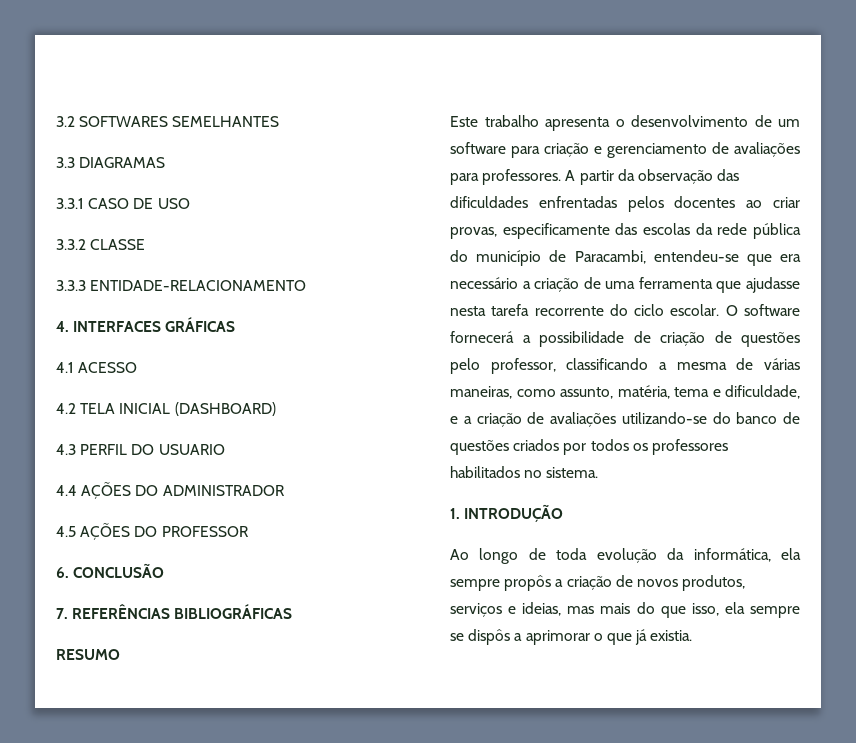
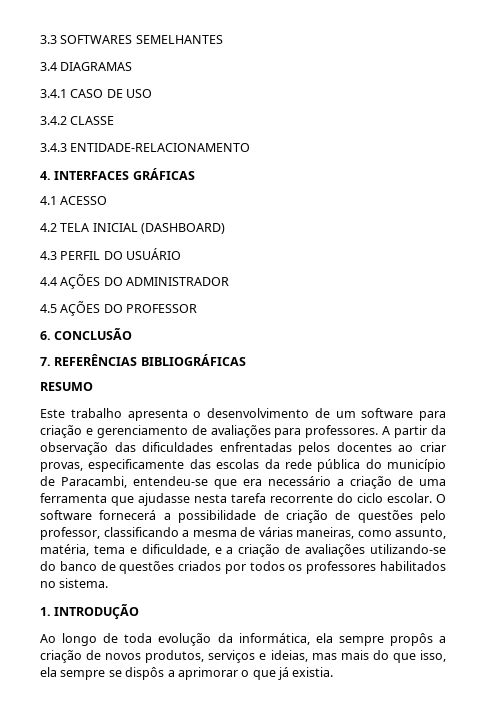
[56,116,75,127] 3.2 -> [40,35,57,44] 3.3
[56,157,75,168] 3.3 -> [40,62,57,71] 3.4
[56,198,84,209] 3.3.1 -> [40,89,67,98] 3.4.1
[56,239,86,250] 3.3.2 -> [40,116,67,125] 3.4.2
[56,280,86,291] 3.3.3 -> [40,143,67,152] 3.4.3
[158,444,225,455] USUARIO -> [126,248,182,260] USUÁRIO

